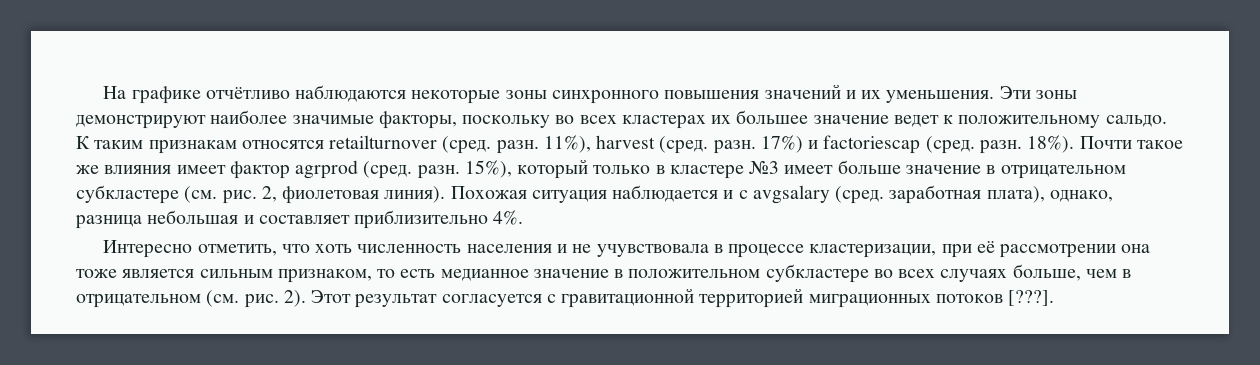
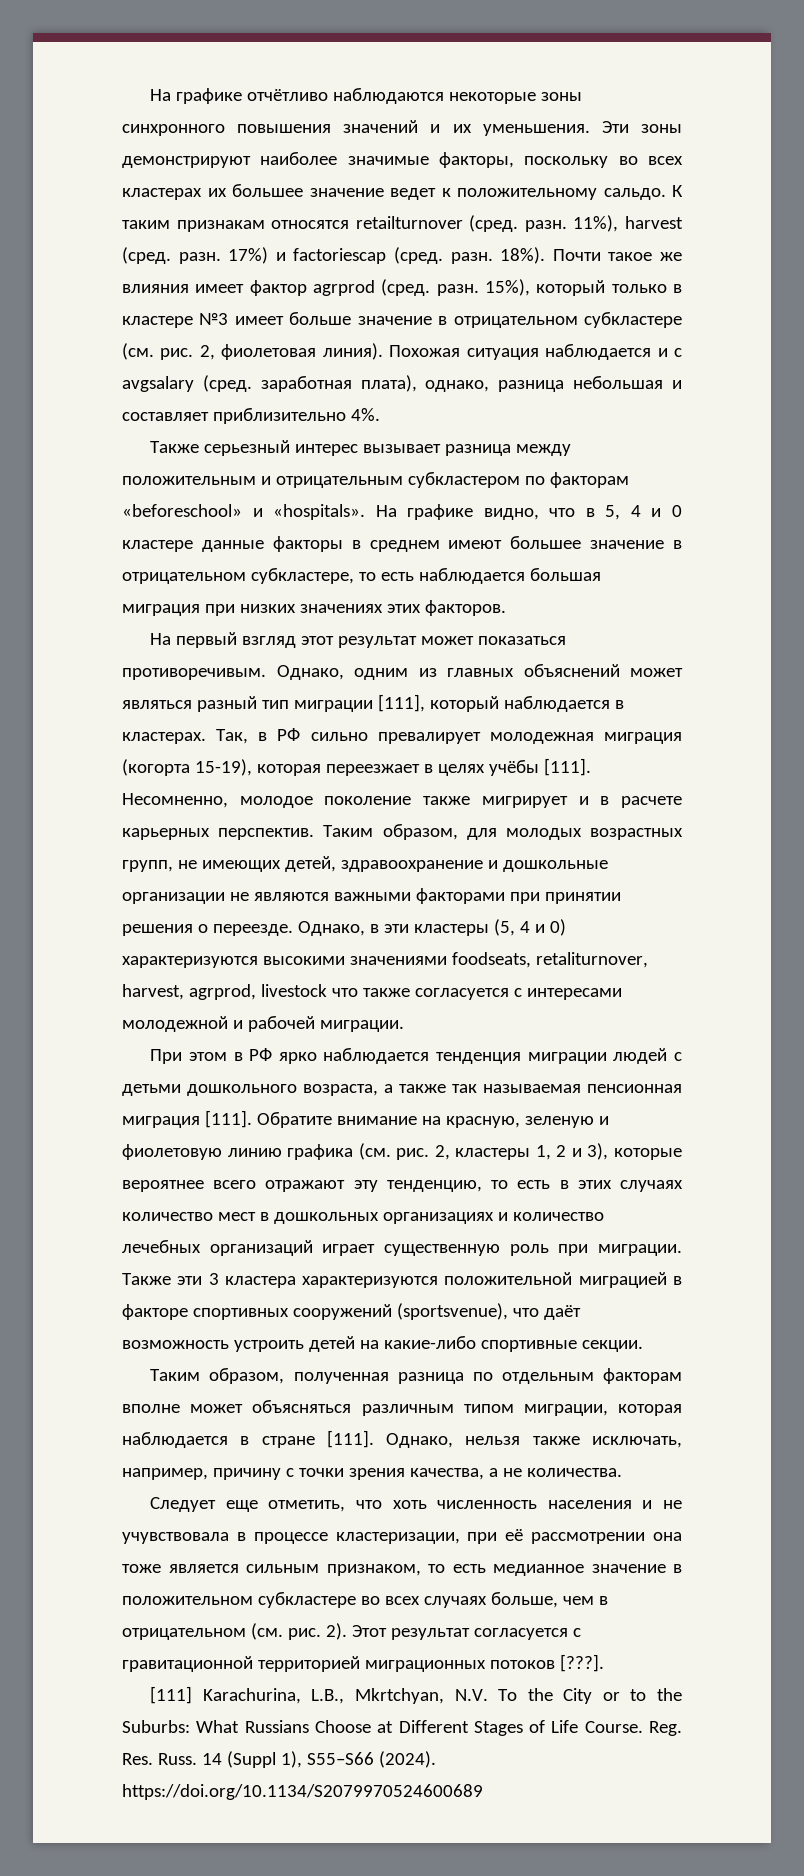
[103,240,193,258] Интересно -> [150,440,572,456] [122,472,629,488] [122,504,682,520] [122,536,682,552] [122,568,601,584] [122,600,506,616] [150,632,567,648] [122,664,683,680] [122,694,624,712] [122,728,682,744] [122,758,591,776] [122,793,682,808] [122,824,683,840] [122,856,608,872] [122,888,621,904] [122,919,566,936] [122,952,648,968] [122,984,622,1000] [122,1016,404,1032] [150,1048,682,1064] [122,1084,682,1096] [122,1110,609,1128] [122,1143,683,1160] [122,1180,683,1192] [122,1212,604,1224] [122,1240,682,1256] [122,1272,682,1288] [122,1303,581,1320] [122,1336,643,1352] [150,1368,682,1384] [122,1400,682,1416] [122,1430,682,1448] [122,1468,622,1480] [150,1497,258,1512] Также серьезный интерес вызывает разница между положительным и отрицательным субкластером по факторам «beforeschool» и «hospitals». На графике видно, что в 5, 4 и 0 кластере данные факторы в среднем имеют большее значение в отрицательном субкластере, то есть наблюдается большая миграция при низких значениях этих факторов. // На первый взгляд этот результат может показаться противоречивым. Однако, одним из главных объяснений может являться разный тип миграции [111], который наблюдается в кластерах. Так, в РФ сильно превалирует молодежная миграция (когорта 15-19), которая переезжает в целях учёбы [111]. Несомненно, молодое поколение также мигрирует и в расчете карьерных перспектив. Таким образом, для молодых возрастных групп, не имеющих детей, здравоохранение и дошкольные организации не являются важными факторами при принятии решения о переезде. Однако, в эти кластеры (5, 4 и 0) характеризуются высокими значениями foodseats, retaliturnover, harvest, agrprod, livestock что также согласуется с интересами молодежной и рабочей миграции. // При этом в РФ ярко наблюдается тенденция миграции людей с детьми дошкольного возраста, а также так называемая пенсионная миграция [111]. Обратите внимание на красную, зеленую и фиолетовую линию графика (см. рис. 2, кластеры 1, 2 и 3), которые вероятнее всего отражают эту тенденцию, то есть в этих случаях количество мест в дошкольных организациях и количество лечебных организаций играет существенную роль при миграции. Также эти 3 кластера характеризуются положительной миграцией в факторе спортивных сооружений (sportsvenue), что даёт возможность устроить детей на какие-либо спортивные секции. // Таким образом, полученная разница по отдельным факторам вполне может объясняться различным типом миграции, которая наблюдается в стране [111]. Однако, нельзя также исключать, например, причину с точки зрения качества, а не количества. // Следует еще
(1055, 298) none -> [150,1686,682,1704] [122,1720,682,1736] [122,1751,436,1768] [122,1784,483,1800] // [111] Karachurina, L.B., Mkrtchyan, N.V. To the City or to the Suburbs: What Russians Choose at Different Stages of Life Course. Reg. Res. Russ. 14 (Suppl 1), S55–S66 (2024). https://doi.org/10.1134/S2079970524600689

